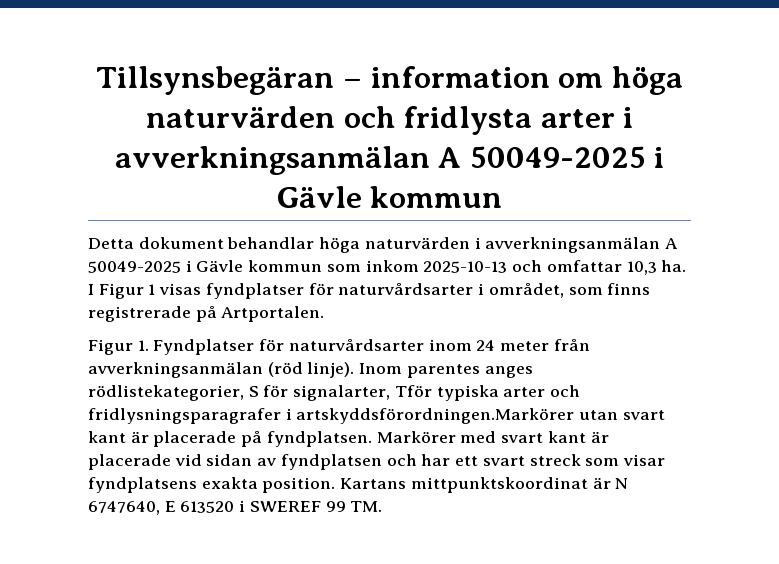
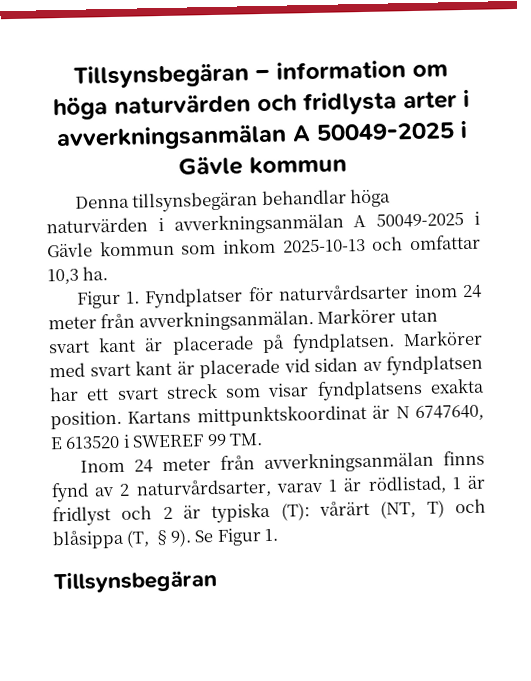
[88,237,224,249] Detta dokument -> [74,191,259,213] Denna tillsynsbegäran
[88,283,651,299] [88,306,325,322] I Figur 1 visas fyndplatser för naturvårdsarter i området, som finns registrerade på Artportalen. -> (109, 273) none
[88,362,533,378] [88,385,581,401] [88,408,575,424] avverkningsanmälan (röd linje). Inom parentes anges rödlistekategorier, S för signalarter, Tför typiska arter och fridlysningsparagrafer i artskyddsförordningen.Markörer -> [138,308,397,332] avverkningsanmälan. Markörer
[386,454,417,466] och -> (483, 365) none
(383, 506) none -> [79,450,486,474] [51,475,486,503] [52,498,486,527] [52,528,279,550] [53,570,217,594] // Inom 24 meter från avverkningsanmälan finns fynd av 2 naturvårdsarter, varav 1 är rödlistad, 1 är fridlyst och 2 är typiska (T): vårärt (NT, T) och blåsippa (T, §9). Se Figur 1. // Tillsynsbegäran

